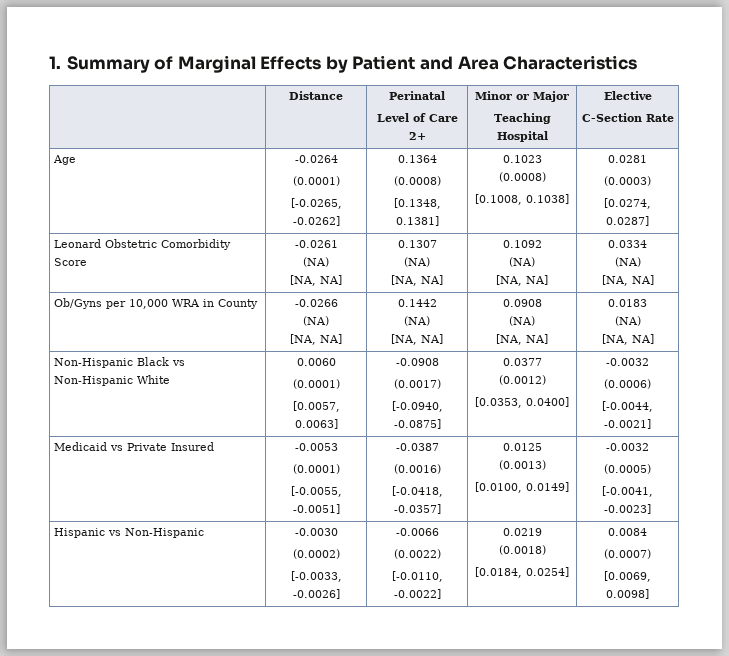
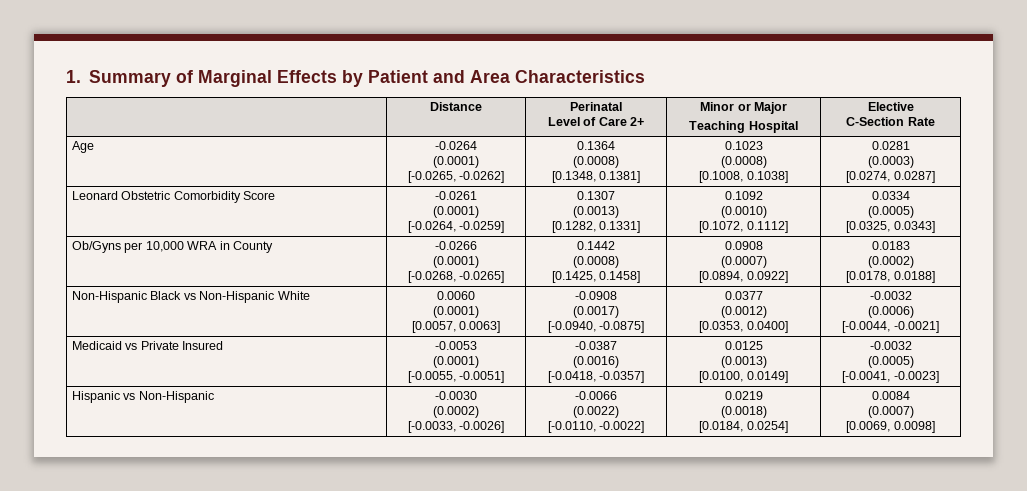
[303,257,329,267] [290,275,342,286] [397,240,437,248] [404,257,430,267] [391,275,443,286] [502,240,542,248] [509,257,535,267] [496,275,548,286] [608,240,647,248] [614,257,641,267] [601,275,654,286] (NA) // [NA, NA] | 0.1307 // (NA) // [NA, NA] | 0.1092 // (NA) // [NA, NA] | 0.0334 // (NA) // [NA, NA] -> [433,206,479,218] [407,221,505,233] [577,191,615,200] [573,206,619,218] [551,221,641,233] [724,191,763,200] [720,206,767,218] [699,221,788,233] [871,191,910,200] [867,206,914,218] [846,221,935,233] (0.0001) // [-0.0264, -0.0259] | 0.1307 // (0.0013) // [0.1282, 0.1331] | 0.1092 // (0.0010) // [0.1072, 0.1112] | 0.0334 // (0.0005) // [0.0325, 0.0343]
[303,316,329,326] [290,334,342,345] [397,299,437,307] [404,316,430,326] [391,334,443,345] [502,299,542,307] [509,316,535,326] [496,334,548,345] [608,299,647,307] [614,316,641,326] [601,334,654,345] (NA) // [NA, NA] | 0.1442 // (NA) // [NA, NA] | 0.0908 // (NA) // [NA, NA] | 0.0183 // (NA) // [NA, NA] -> [433,256,479,268] [407,271,505,283] [577,241,615,250] [573,256,619,268] [551,271,641,283] [724,241,763,250] [720,256,767,268] [699,271,788,283] [871,241,910,250] [867,256,914,268] [846,271,935,283] (0.0001) // [-0.0268, -0.0265] | 0.1442 // (0.0008) // [0.1425, 0.1458] | 0.0908 // (0.0007) // [0.0894, 0.0922] | 0.0183 // (0.0002) // [0.0178, 0.0188]

